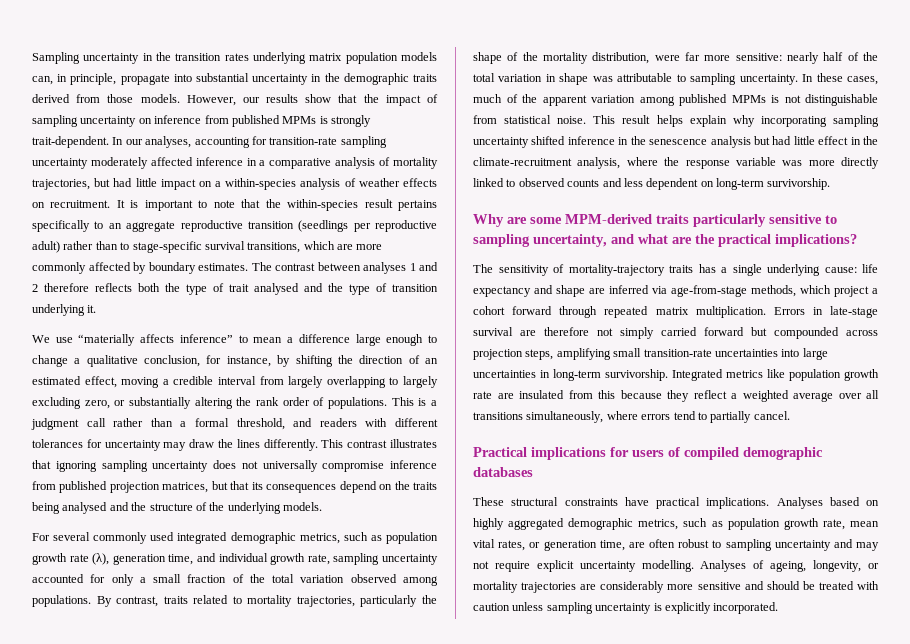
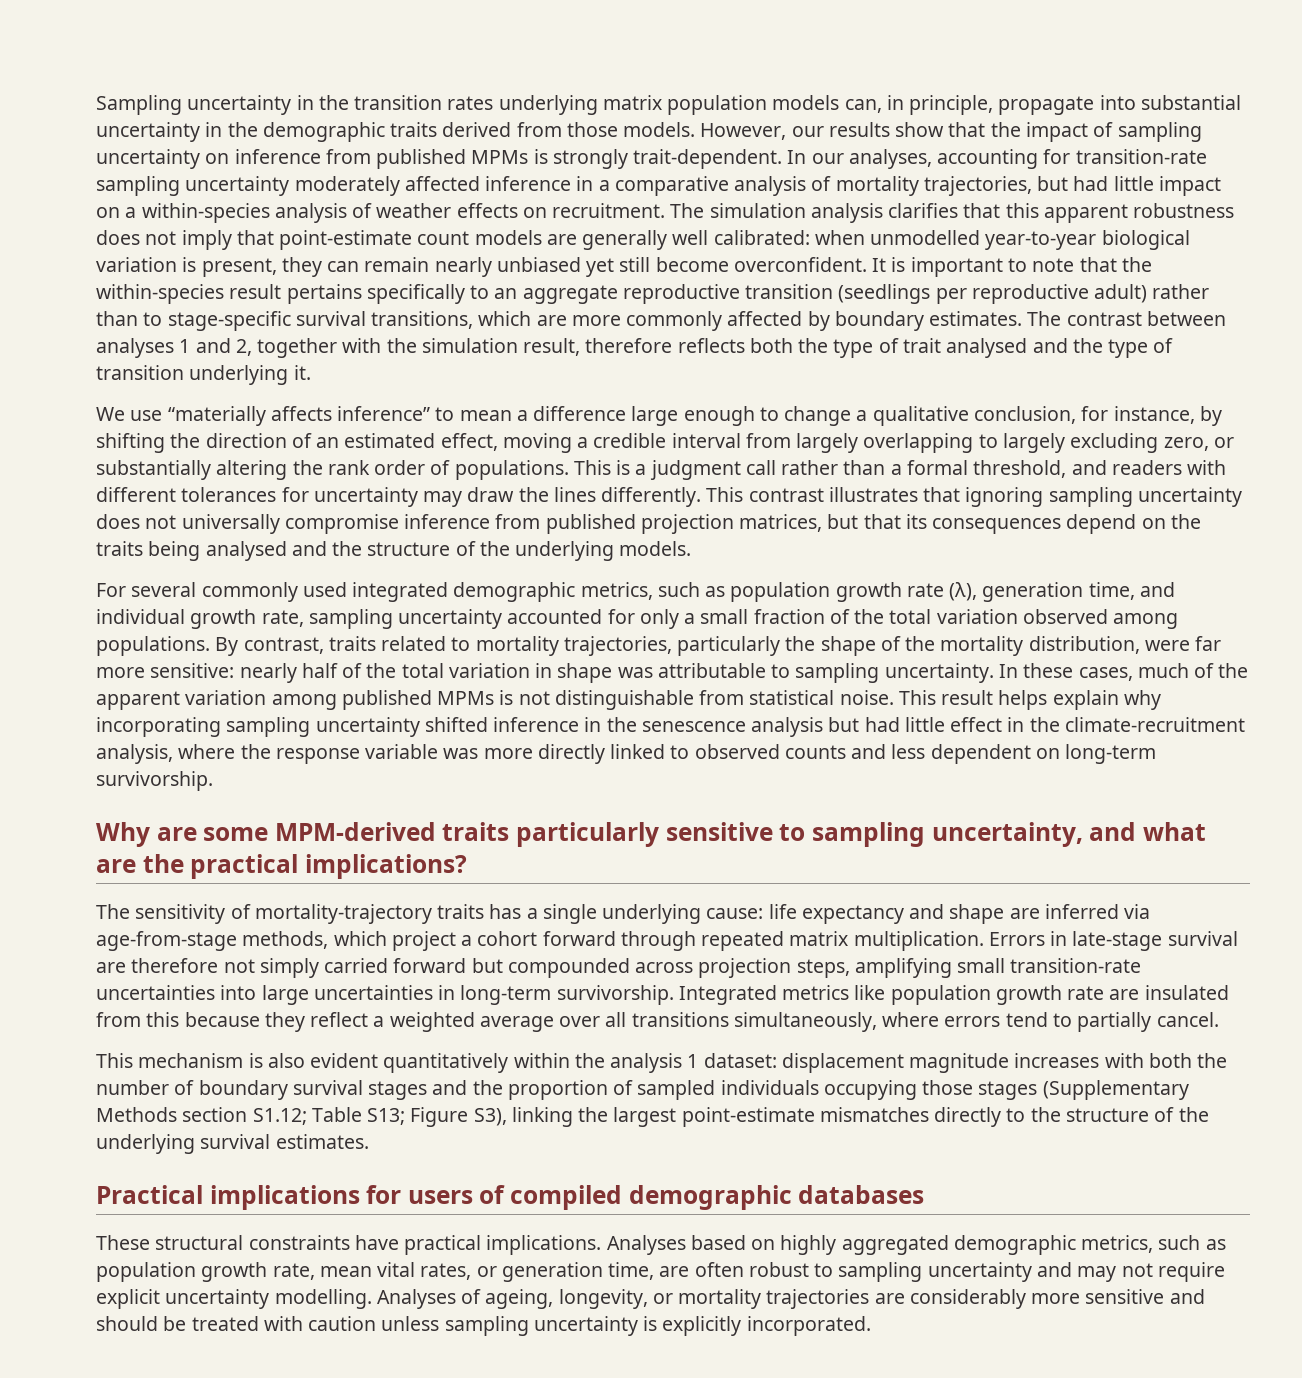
(111, 204) none -> [670,203,1235,223] [96,230,1190,250] [96,257,867,277] The simulation analysis clarifies that this apparent robustness does not imply that point-estimate count models are generally well calibrated: when unmodelled year-to-year biological variation is present, they can remain nearly unbiased yet still become overconfident.
[32,284,38,292] 2 -> [235,338,581,358] 2, together with the simulation result,
(790, 415) none -> [96,1053,1228,1073] [96,1080,1189,1100] [96,1107,1209,1127] [96,1134,369,1154] // This mechanism is also evident quantitatively within the analysis 1 dataset: displacement magnitude increases with both the number of boundary survival stages and the proportion of sampled individuals occupying those stages (Supplementary Methods section S1.12; Table S13; Figure S3), linking the largest point-estimate mismatches directly to the structure of the underlying survival estimates.

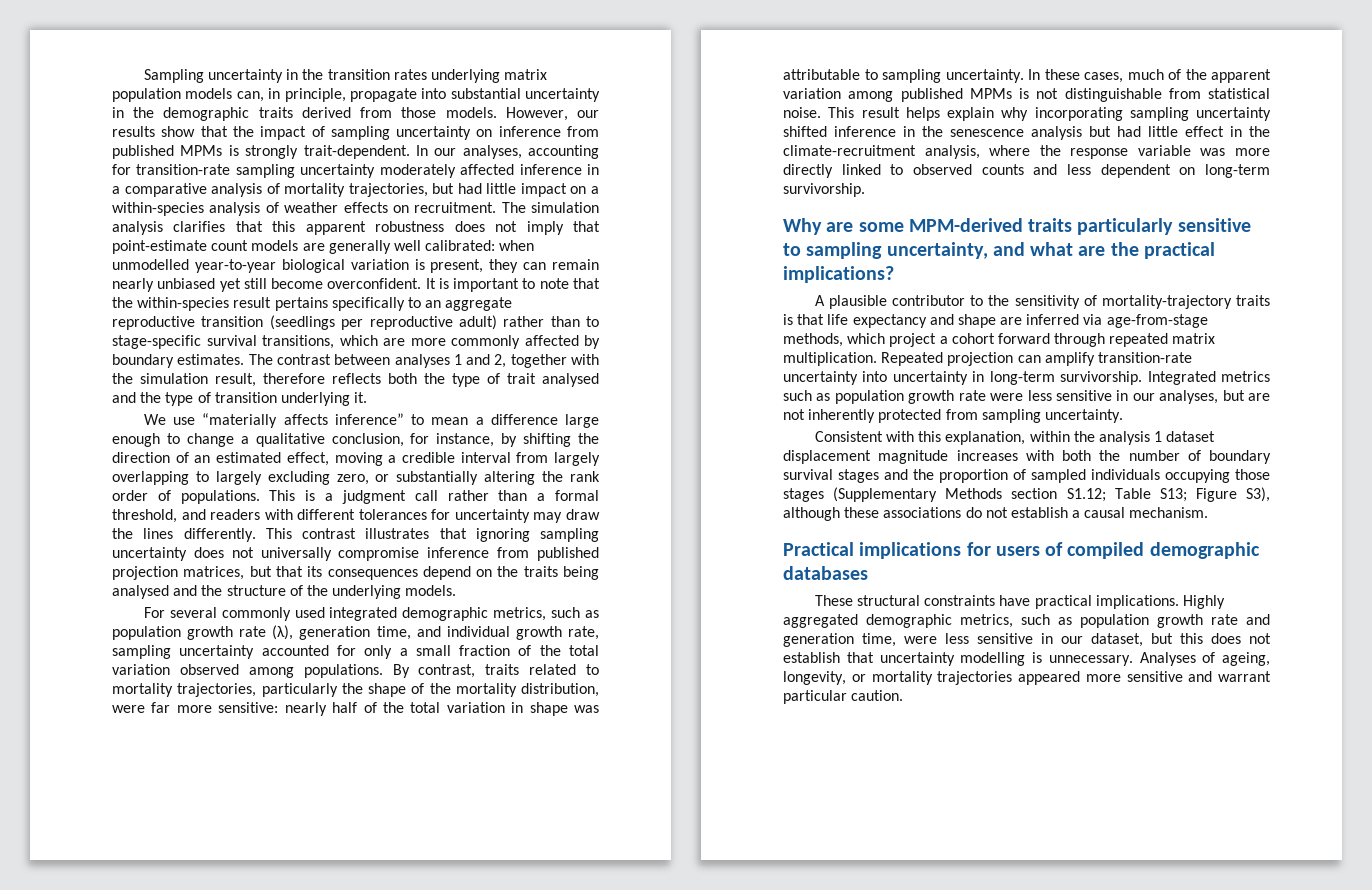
[96,904,764,924] The sensitivity of mortality-trajectory traits has a single underlying cause: -> [814,295,1270,309] [783,314,825,325] A plausible contributor to the sensitivity of mortality-trajectory traits is that
[988,931,1238,951] [96,958,1142,978] [96,985,433,1005] Errors in late-stage survival are therefore not simply carried forward but compounded across projection steps, amplifying small transition-rate uncertainties into large uncertainties -> [881,352,1192,366] [783,371,968,385] Repeated projection can amplify transition-rate uncertainty into uncertainty
[854,985,1229,1005] [96,1012,1219,1032] [96,1053,509,1073] like population growth rate are insulated from this because they reflect a weighted average over all transitions simultaneously, where errors tend to partially cancel. // This mechanism is also evident quantitatively -> [783,390,1270,404] [783,409,1123,423] [814,431,1026,445] such as population growth rate were less sensitive in our analyses, but are not inherently protected from sampling uncertainty. // Consistent with this explanation,
[703,1053,777,1068] dataset: -> [1166,431,1216,442] dataset
[511,1107,1209,1127] [96,1134,369,1154] linking the largest point-estimate mismatches directly to the structure of the underlying survival estimates. -> [783,507,1209,521] although these associations do not establish a causal mechanism.
[606,1235,837,1255] Analyses based on highly -> [1182,595,1225,609] Highly
[272,1262,1225,1282] [96,1289,372,1309] rate, mean vital rates, or generation time, are often robust to sampling uncertainty and may not require explicit uncertainty modelling. -> [1211,614,1270,625] [783,633,1271,647] [783,652,1133,666] rate and generation time, were less sensitive in our dataset, but this does not establish that uncertainty modelling is unnecessary.
[874,1289,1026,1309] are considerably -> [1018,671,1080,685] appeared
[96,1316,871,1336] should be treated with caution unless sampling uncertainty is explicitly incorporated. -> [1218,671,1271,682] [783,690,904,704] warrant particular caution.

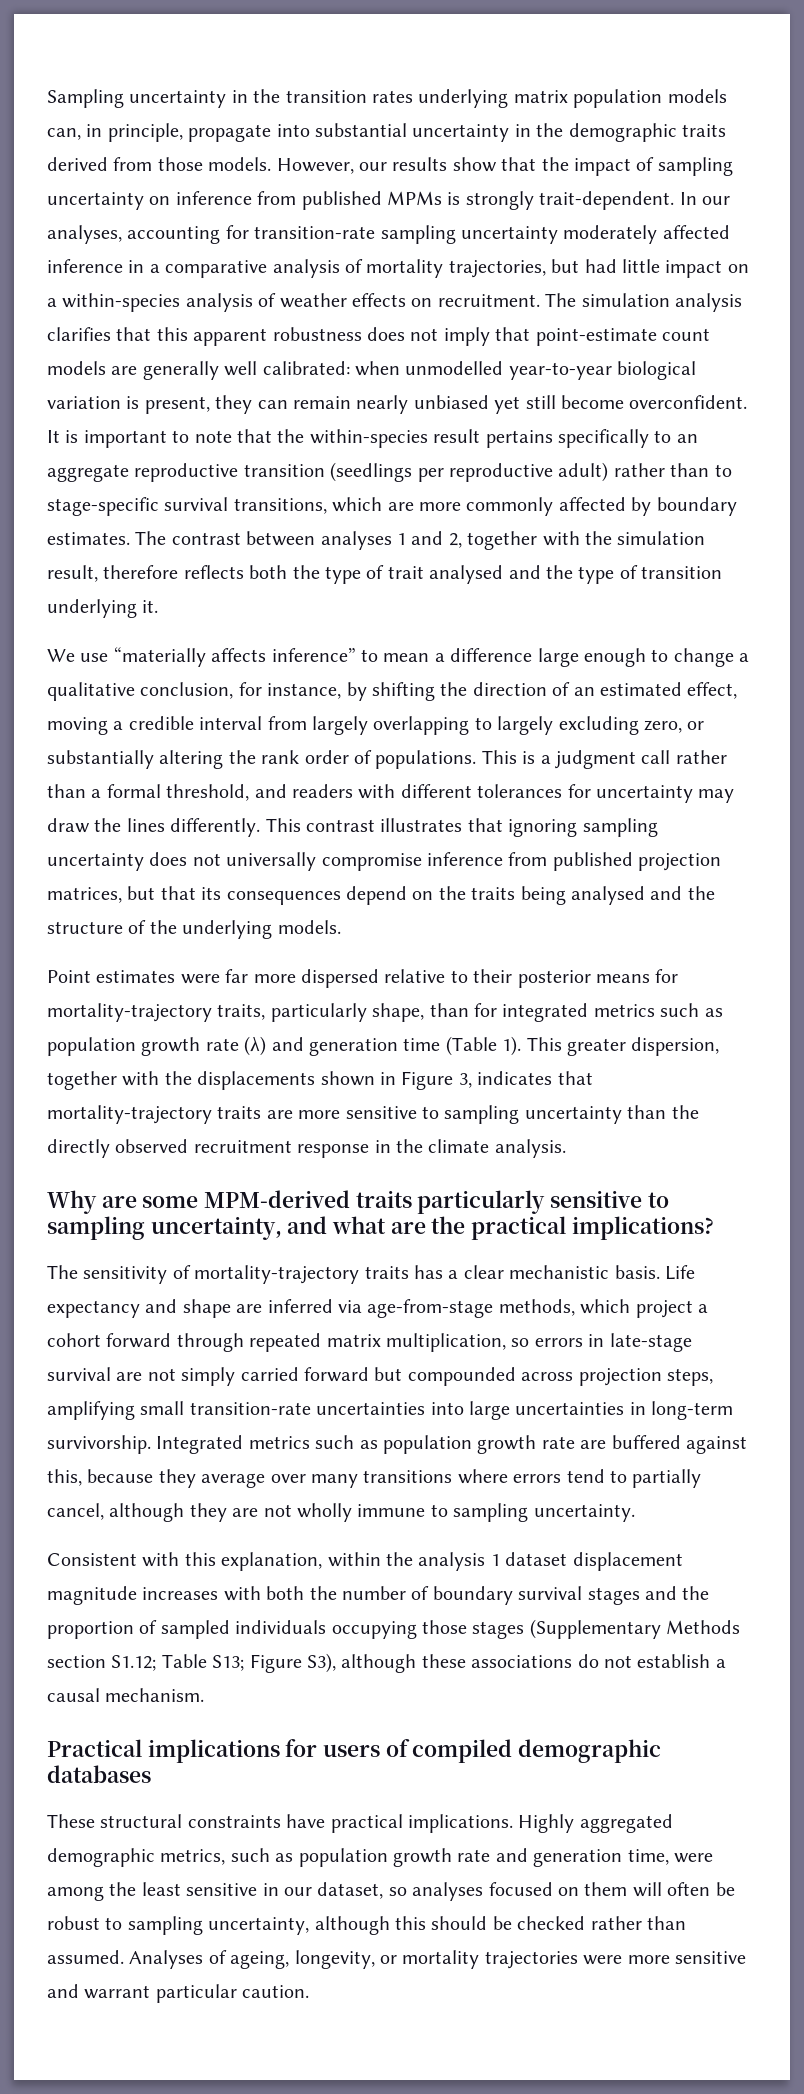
[143,607,599,621] [112,625,599,640] [112,645,600,659] [112,664,599,678] [112,683,599,697] [112,702,600,716] [783,69,1271,83] [783,88,1270,102] [783,107,1271,121] [783,126,1270,140] [783,145,1270,159] [783,164,1270,178] [783,183,865,197] For several commonly used integrated demographic metrics, such as population growth rate (λ), generation time, and individual growth rate, sampling uncertainty accounted for only a small fraction of the total variation observed among populations. By contrast, traits related to mortality trajectories, particularly the shape of the mortality distribution, were far more sensitive: nearly half of the total variation in shape was attributable to sampling uncertainty. In these cases, much of the apparent variation among published MPMs is not distinguishable from statistical noise. This result helps explain why incorporating sampling uncertainty shifted inference in the senescence analysis but had little effect in the climate-recruitment analysis, where the response variable was more directly linked to observed counts and less dependent on long-term survivorship. -> [47,969,679,988] [47,1003,723,1022] [47,1036,720,1056] [47,1071,593,1090] [47,1105,699,1124] [47,1139,566,1158] Point estimates were far more dispersed relative to their posterior means for mortality-trajectory traits, particularly shape, than for integrated metrics such as population growth rate (λ) and generation time (Table 1). This greater dispersion, together with the displacements shown in Figure 3, indicates that mortality-trajectory traits are more sensitive to sampling uncertainty than the directly observed recruitment response in the climate analysis.
[814,295,1270,309] [783,314,849,325] A plausible contributor to the sensitivity of mortality-trajectory traits is that life -> [47,1265,695,1284] The sensitivity of mortality-trajectory traits has a clear mechanistic basis. Life
[783,352,1192,366] [783,371,968,385] multiplication. Repeated projection can amplify transition-rate uncertainty into uncertainty -> [386,1333,692,1352] [47,1367,713,1386] [47,1401,625,1420] multiplication, so errors in late-stage survival are not simply carried forward but compounded across projection steps, amplifying small transition-rate uncertainties into large uncertainties
[990,390,1270,404] [783,409,978,423] were less sensitive in our analyses, but are not inherently protected from -> [580,1435,747,1454] [47,1469,702,1488] [47,1503,448,1522] are buffered against this, because they average over many transitions where errors tend to partially cancel, although they are not wholly immune to
[945,633,969,644] less -> [47,1882,181,1901] among the least
[1151,633,1271,644] [783,652,1133,666] but this does not establish that uncertainty modelling is unnecessary. -> [388,1882,735,1901] [47,1916,686,1935] [47,1950,124,1964] so analyses focused on them will often be robust to sampling uncertainty, although this should be checked rather than assumed.
[1018,671,1080,685] appeared -> [583,1955,623,1965] were

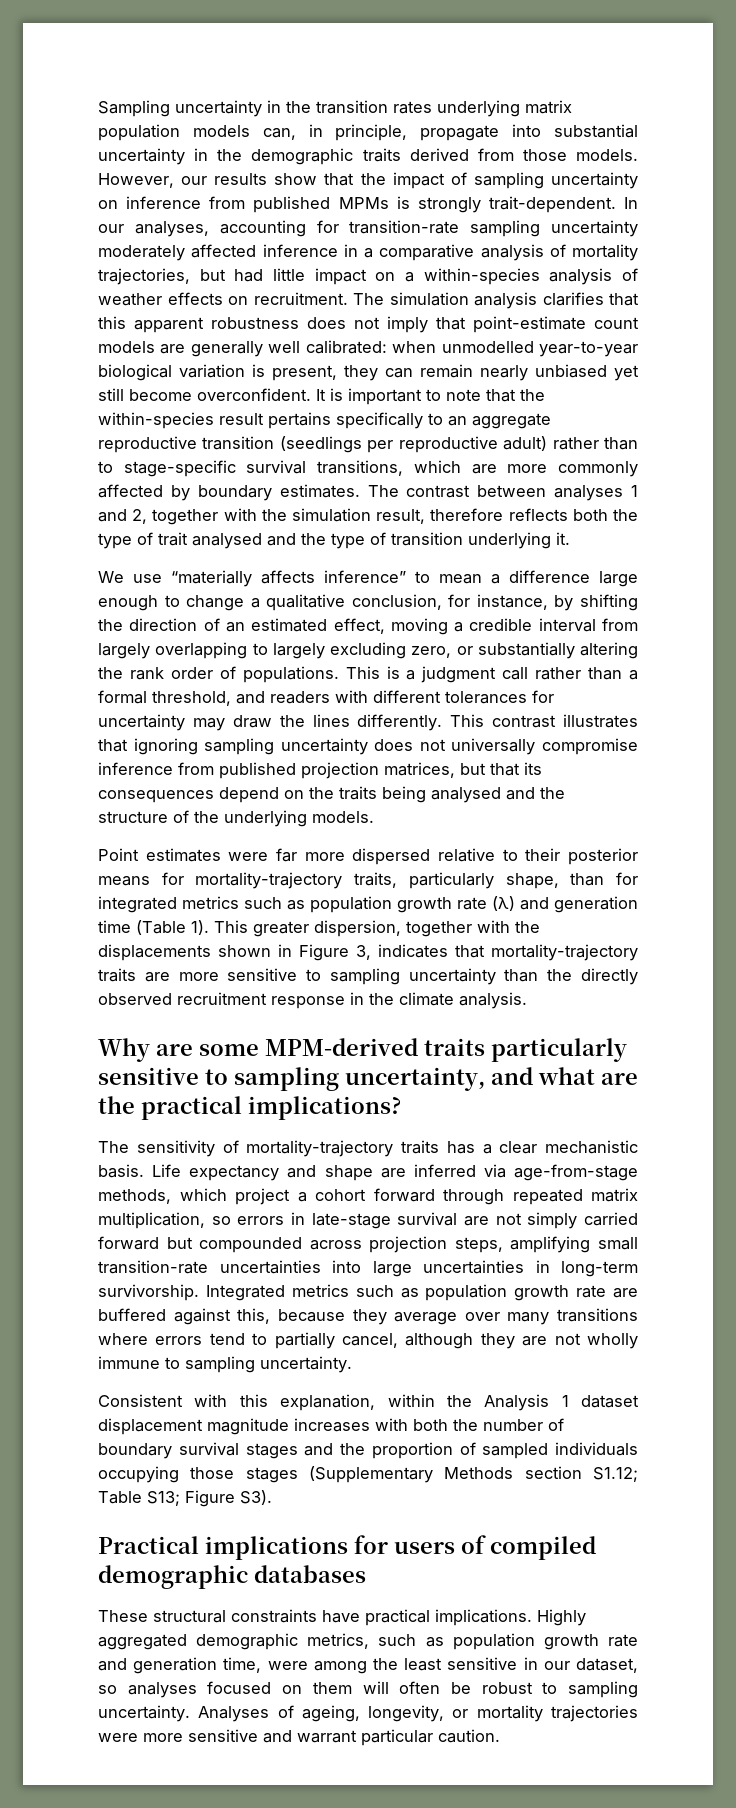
[418,1552,486,1571] analysis -> [484,1394,550,1411] Analysis
[307,1653,726,1673] [47,1688,205,1702] S3), although these associations do not establish a causal mechanism. -> [240,1490,272,1505] S3).
[208,1916,686,1935] [47,1950,124,1964] uncertainty, although this should be checked rather than assumed. -> [98,1705,190,1722] uncertainty.

